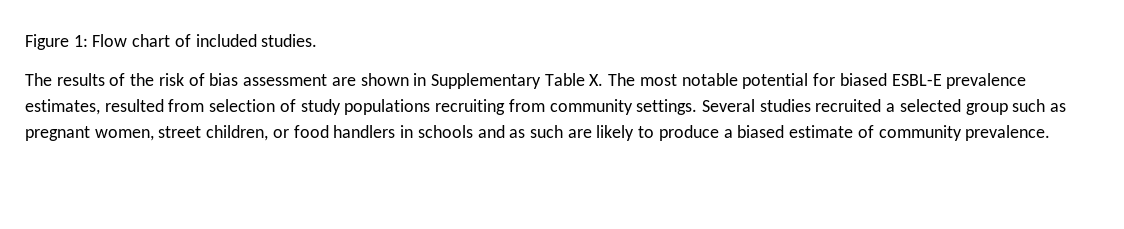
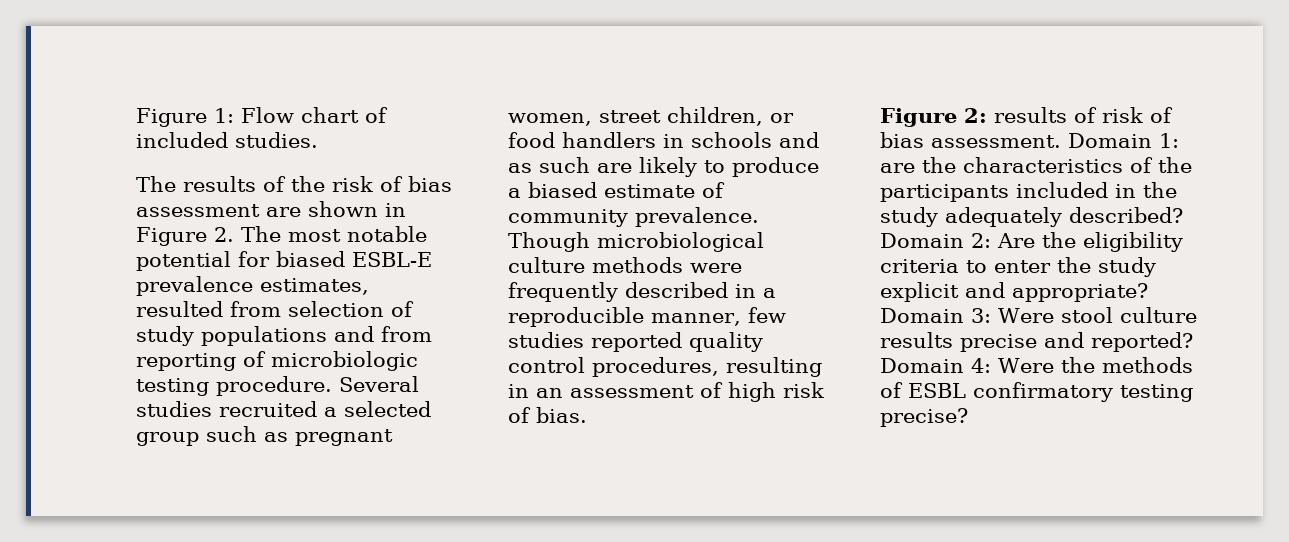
[430,73,604,89] Supplementary Table X. -> [136,227,234,246] Figure 2.
[435,99,698,115] recruiting from community settings. -> [334,326,432,342] [136,351,418,371] [136,376,332,396] and from reporting of microbiologic testing procedure.
(1051, 133) none -> [508,232,764,252] [508,257,742,273] [508,282,776,302] [508,307,786,327] [508,332,763,352] [508,357,822,377] [508,382,824,402] [508,407,587,423] [880,107,1173,127] [880,132,1179,148] [880,157,1192,173] [880,182,1177,202] [880,207,1183,227] [880,232,1183,252] [880,257,1156,277] [880,282,1148,302] [880,307,1197,323] [880,332,1193,352] [880,357,1193,373] [880,382,1193,402] [880,408,968,427] Though microbiological culture methods were frequently described in a reproducible manner, few studies reported quality control procedures, resulting in an assessment of high risk of bias. // Figure 2: results of risk of bias assessment. Domain 1: are the characteristics of the participants included in the study adequately described? Domain 2: Are the eligibility criteria to enter the study explicit and appropriate? Domain 3: Were stool culture results precise and reported? Domain 4: Were the methods of ESBL confirmatory testing precise?

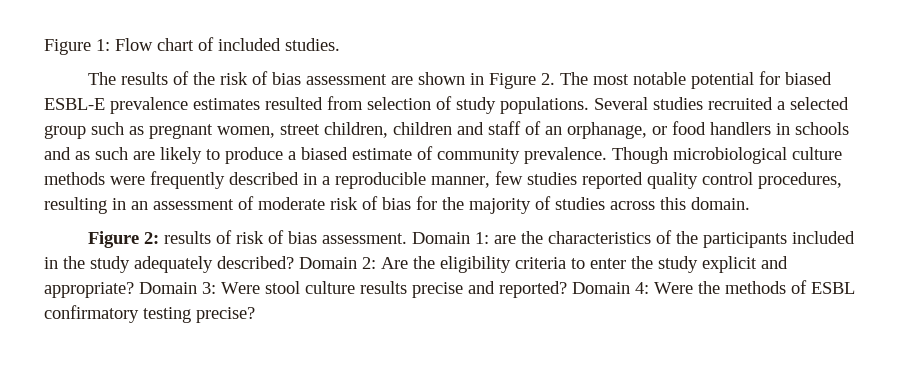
[260,278,369,295] estimates, -> [193,98,260,110] estimates
[201,326,432,346] [136,351,418,371] [136,376,332,396] populations and from reporting of microbiologic testing procedure. -> [500,97,589,114] populations.
(763, 116) none -> [393,121,647,139] children and staff of an orphanage,
[728,382,824,402] [508,407,587,423] high risk of bias. -> [258,196,750,214] moderate risk of bias for the majority of studies across this domain.

